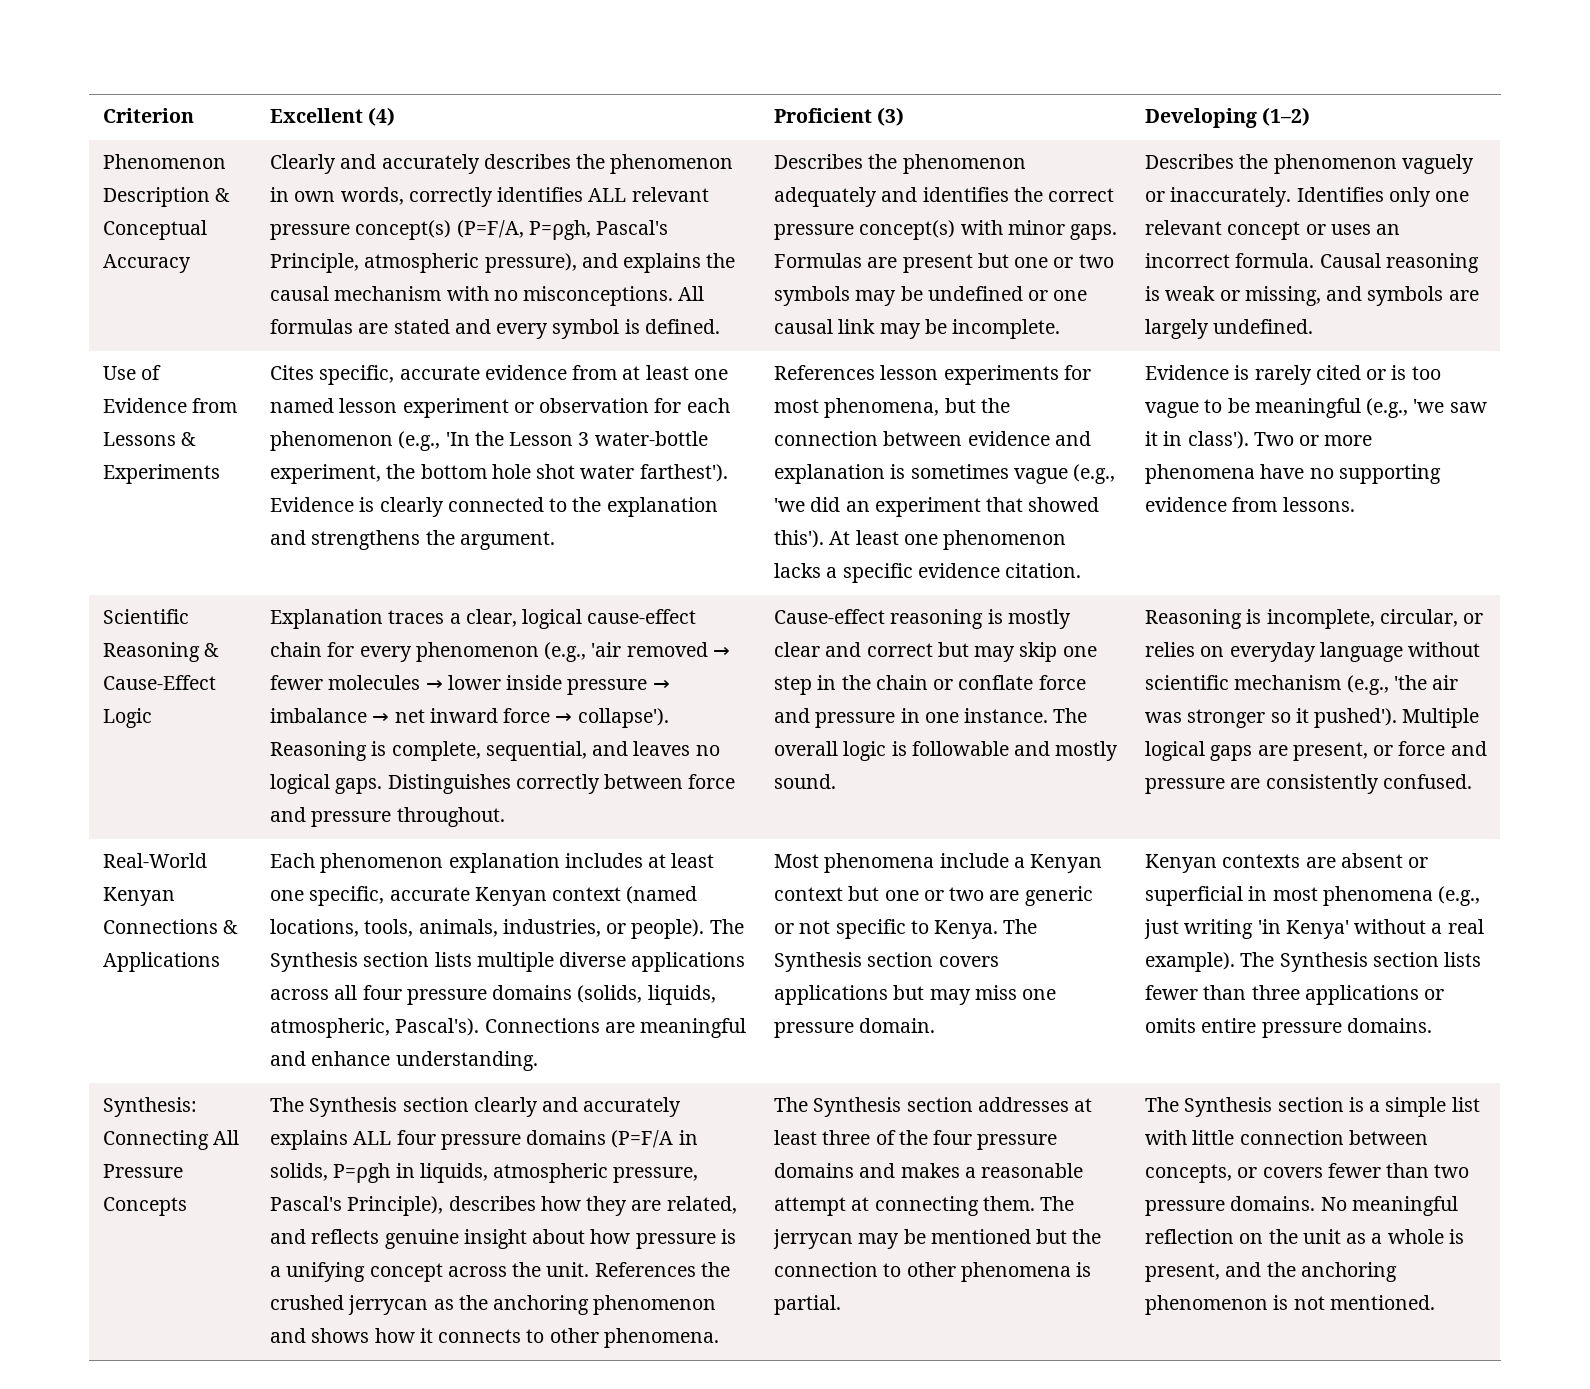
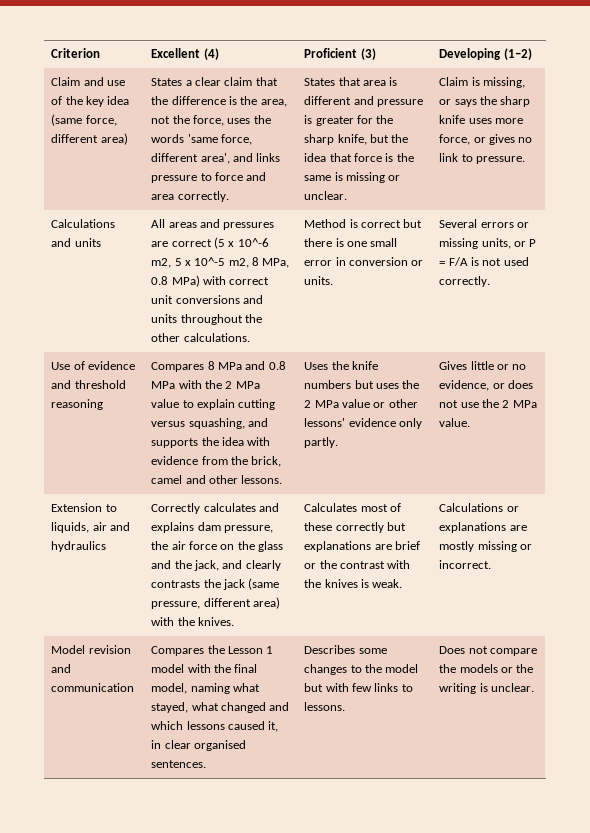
[103,154,227,169] [103,187,231,207] [103,220,208,240] [103,254,192,273] [270,154,734,174] [270,187,709,207] [270,220,669,240] [270,253,736,273] [270,286,705,306] [270,319,720,339] [774,154,1026,174] [774,187,1115,207] [774,220,1118,240] [774,253,1114,273] [774,286,1088,306] [774,319,1061,339] [1145,154,1474,174] [1145,187,1470,207] [1145,220,1401,240] [1145,253,1479,273] [1145,286,1479,306] [1145,319,1314,339] [103,365,162,380] [103,398,238,413] [103,432,197,446] [103,464,221,484] [270,365,728,385] [270,398,730,418] [270,431,708,451] [270,464,728,484] [270,497,718,517] [270,530,555,550] [774,365,1091,385] [774,398,1010,418] [774,431,1091,446] [774,464,1116,484] [774,497,1100,517] [774,530,1067,550] [774,563,1082,583] [1145,365,1441,385] [1145,398,1487,418] [1145,431,1373,449] [1145,464,1441,484] [1145,497,1355,512] [103,609,190,624] [103,642,220,662] [103,675,217,690] [103,708,153,728] [270,609,697,629] [270,642,730,662] [270,675,670,695] [270,708,669,728] [270,741,720,761] [270,774,736,794] [270,807,505,827] [774,609,1071,629] [774,642,1097,662] [774,675,1086,695] [774,708,1088,728] [774,741,1119,761] [774,774,837,789] [1145,609,1484,629] [1145,642,1481,662] [1145,675,1459,695] [1145,708,1480,728] [1145,741,1487,761] [1145,774,1472,794] [103,853,208,868] [103,887,176,906] [103,919,239,934] [103,952,221,972] [270,853,715,873] [270,886,698,906] [270,919,744,939] [270,952,746,972] [270,985,716,1005] [270,1018,747,1038] [270,1051,538,1071] [774,853,1103,873] [774,886,1093,906] [774,919,1038,939] [774,952,999,972] [774,985,1057,1005] [774,1018,936,1038] [1145,853,1429,873] [1145,886,1481,906] [1144,919,1484,939] [1145,952,1482,972] [1145,985,1445,1005] [1145,1018,1432,1038] [103,1097,198,1117] [103,1130,240,1150] [103,1164,184,1178] [103,1197,188,1216] [270,1097,682,1117] [270,1130,698,1150] [270,1163,699,1183] [270,1196,737,1216] [270,1229,736,1249] [270,1262,730,1282] [270,1295,717,1315] [270,1328,719,1348] [774,1097,1093,1117] [774,1130,1058,1150] [774,1163,1084,1178] [774,1196,1075,1216] [773,1229,1102,1249] [774,1262,1092,1282] [774,1295,842,1315] [1145,1097,1480,1117] [1145,1130,1428,1145] [1145,1163,1470,1183] [1145,1196,1458,1216] [1145,1229,1464,1244] [1145,1262,1397,1282] [1145,1295,1435,1315] Phenomenon Description & Conceptual Accuracy | Clearly and accurately describes the phenomenon in own words, correctly identifies ALL relevant pressure concept(s) (P=F/A, P=ρgh, Pascal's Principle, atmospheric pressure), and explains the causal mechanism with no misconceptions. All formulas are stated and every symbol is defined. | Describes the phenomenon adequately and identifies the correct pressure concept(s) with minor gaps. Formulas are present but one or two symbols may be undefined or one causal link may be incomplete. | Describes the phenomenon vaguely or inaccurately. Identifies only one relevant concept or uses an incorrect formula. Causal reasoning is weak or missing, and symbols are largely undefined. // Use of Evidence from Lessons & Experiments | Cites specific, accurate evidence from at least one named lesson experiment or observation for each phenomenon (e.g., 'In the Lesson 3 water-bottle experiment, the bottom hole shot water farthest'). Evidence is clearly connected to the explanation and strengthens the argument. | References lesson experiments for most phenomena, but the connection between evidence and explanation is sometimes vague (e.g., 'we did an experiment that showed this'). At least one phenomenon lacks a specific evidence citation. | Evidence is rarely cited or is too vague to be meaningful (e.g., 'we saw it in class'). Two or more phenomena have no supporting evidence from lessons. // Scientific Reasoning & Cause-Effect Logic | Explanation traces a clear, logical cause-effect chain for every phenomenon (e.g., 'air removed → fewer molecules → lower inside pressure → imbalance → net inward force → collapse'). Reasoning is complete, sequential, and leaves no logical gaps. Distinguishes correctly between force and pressure throughout. | Cause-effect reasoning is mostly clear and correct but may skip one step in the chain or conflate force and pressure in one instance. The overall logic is followable and mostly sound. | Reasoning is incomplete, circular, or relies on everyday language without scientific mechanism (e.g., 'the air was stronger so it pushed'). Multiple logical gaps are present, or force and pressure are consistently confused. // Real-World Kenyan Connections & Applications | Each phenomenon explanation includes at least one specific, accurate Kenyan context (named locations, tools, animals, industries, or people). The Synthesis section lists multiple diverse applications across all four pressure domains (solids, liquids, atmospheric, Pascal's). Connections are meaningful and enhance understanding. | Most phenomena include a Kenyan context but one or two are generic or not specific to Kenya. The Synthesis section covers applications but may miss one pressure domain. | Kenyan contexts are absent or superficial in most phenomena (e.g., just writing 'in Kenya' without a real example). The Synthesis section lists fewer than three applications or omits entire pressure domains. // Synthesis: Connecting All Pressure Concepts | The Synthesis section clearly and accurately explains ALL four pressure domains (P=F/A in solids, P=ρgh in liquids, atmospheric pressure, Pascal's Principle), describes how they are related, and reflects genuine insight about how pressure is a unifying concept across the unit. References the crushed jerrycan as the anchoring phenomenon and shows how it connects to other phenomena. | The Synthesis section addresses at least three of the four pressure domains and makes a reasonable attempt at connecting them. The jerrycan may be mentioned but the connection to other phenomena is partial. | The Synthesis section is a simple list with little connection between concepts, or covers fewer than two pressure domains. No meaningful reflection on the unit as a whole is present, and the anchoring phenomenon is not mentioned. -> [51,77,125,86] [51,96,130,107] [51,114,117,126] [51,133,128,145] [151,77,278,86] [151,96,287,107] [151,115,271,126] [151,134,252,145] [151,153,281,164] [151,172,267,183] [151,191,229,202] [304,77,398,86] [304,96,423,107] [304,115,394,126] [304,134,409,145] [304,153,414,162] [304,172,401,183] [304,191,348,200] [439,77,525,88] [439,96,531,107] [439,115,523,124] [439,134,533,145] [439,153,525,164] [51,219,116,228] [51,238,101,247] [151,219,275,230] [151,237,269,249] [151,257,290,268] [151,275,270,287] [151,295,263,304] [151,314,262,325] [151,333,250,342] [304,219,423,228] [304,238,398,247] [304,257,424,266] [304,276,334,285] [439,219,529,228] [439,238,537,249] [439,257,529,266] [439,276,491,287] [51,361,135,370] [51,380,126,389] [51,399,104,410] [151,361,286,372] [151,380,260,389] [151,399,276,410] [151,418,268,429] [151,437,271,448] [151,456,282,467] [151,475,283,484] [304,361,378,370] [304,380,420,389] [304,399,418,408] [304,418,422,429] [304,437,339,448] [439,361,527,370] [439,380,533,391] [439,399,537,408] [439,418,471,427] [51,503,117,512] [51,522,130,533] [51,541,107,552] [151,503,279,514] [151,522,273,533] [151,541,284,552] [151,560,281,571] [151,578,280,590] [151,597,280,609] [151,617,234,626] [304,503,401,512] [304,522,406,533] [304,541,420,552] [304,560,411,569] [304,579,403,588] [439,503,519,512] [439,522,527,533] [439,541,532,552] [439,560,492,569] [51,645,131,654] [51,664,72,673] [51,683,135,692] [151,645,274,656] [151,664,258,673] [151,683,260,694] [151,702,290,713] [151,721,279,732] [151,740,246,751] [151,760,207,768] [304,645,387,654] [304,664,419,675] [304,683,413,692] [304,702,346,711] [439,646,537,656] [439,664,534,673] [439,683,534,694] Claim and use of the key idea (same force, different area) | States a clear claim that the difference is the area, not the force, uses the words 'same force, different area', and links pressure to force and area correctly. | States that area is different and pressure is greater for the sharp knife, but the idea that force is the same is missing or unclear. | Claim is missing, or says the sharp knife uses more force, or gives no link to pressure. // Calculations and units | All areas and pressures are correct (5 x 10^-6 m2, 5 x 10^-5 m2, 8 MPa, 0.8 MPa) with correct unit conversions and units throughout the other calculations. | Method is correct but there is one small error in conversion or units. | Several errors or missing units, or P = F/A is not used correctly. // Use of evidence and threshold reasoning | Compares 8 MPa and 0.8 MPa with the 2 MPa value to explain cutting versus squashing, and supports the idea with evidence from the brick, camel and other lessons. | Uses the knife numbers but uses the 2 MPa value or other lessons' evidence only partly. | Gives little or no evidence, or does not use the 2 MPa value. // Extension to liquids, air and hydraulics | Correctly calculates and explains dam pressure, the air force on the glass and the jack, and clearly contrasts the jack (same pressure, different area) with the knives. | Calculates most of these correctly but explanations are brief or the contrast with the knives is weak. | Calculations or explanations are mostly missing or incorrect. // Model revision and communication | Compares the Lesson 1 model with the final model, naming what stayed, what changed and which lessons caused it, in clear organised sentences. | Describes some changes to the model but with few links to lessons. | Does not compare the models or the writing is unclear.

